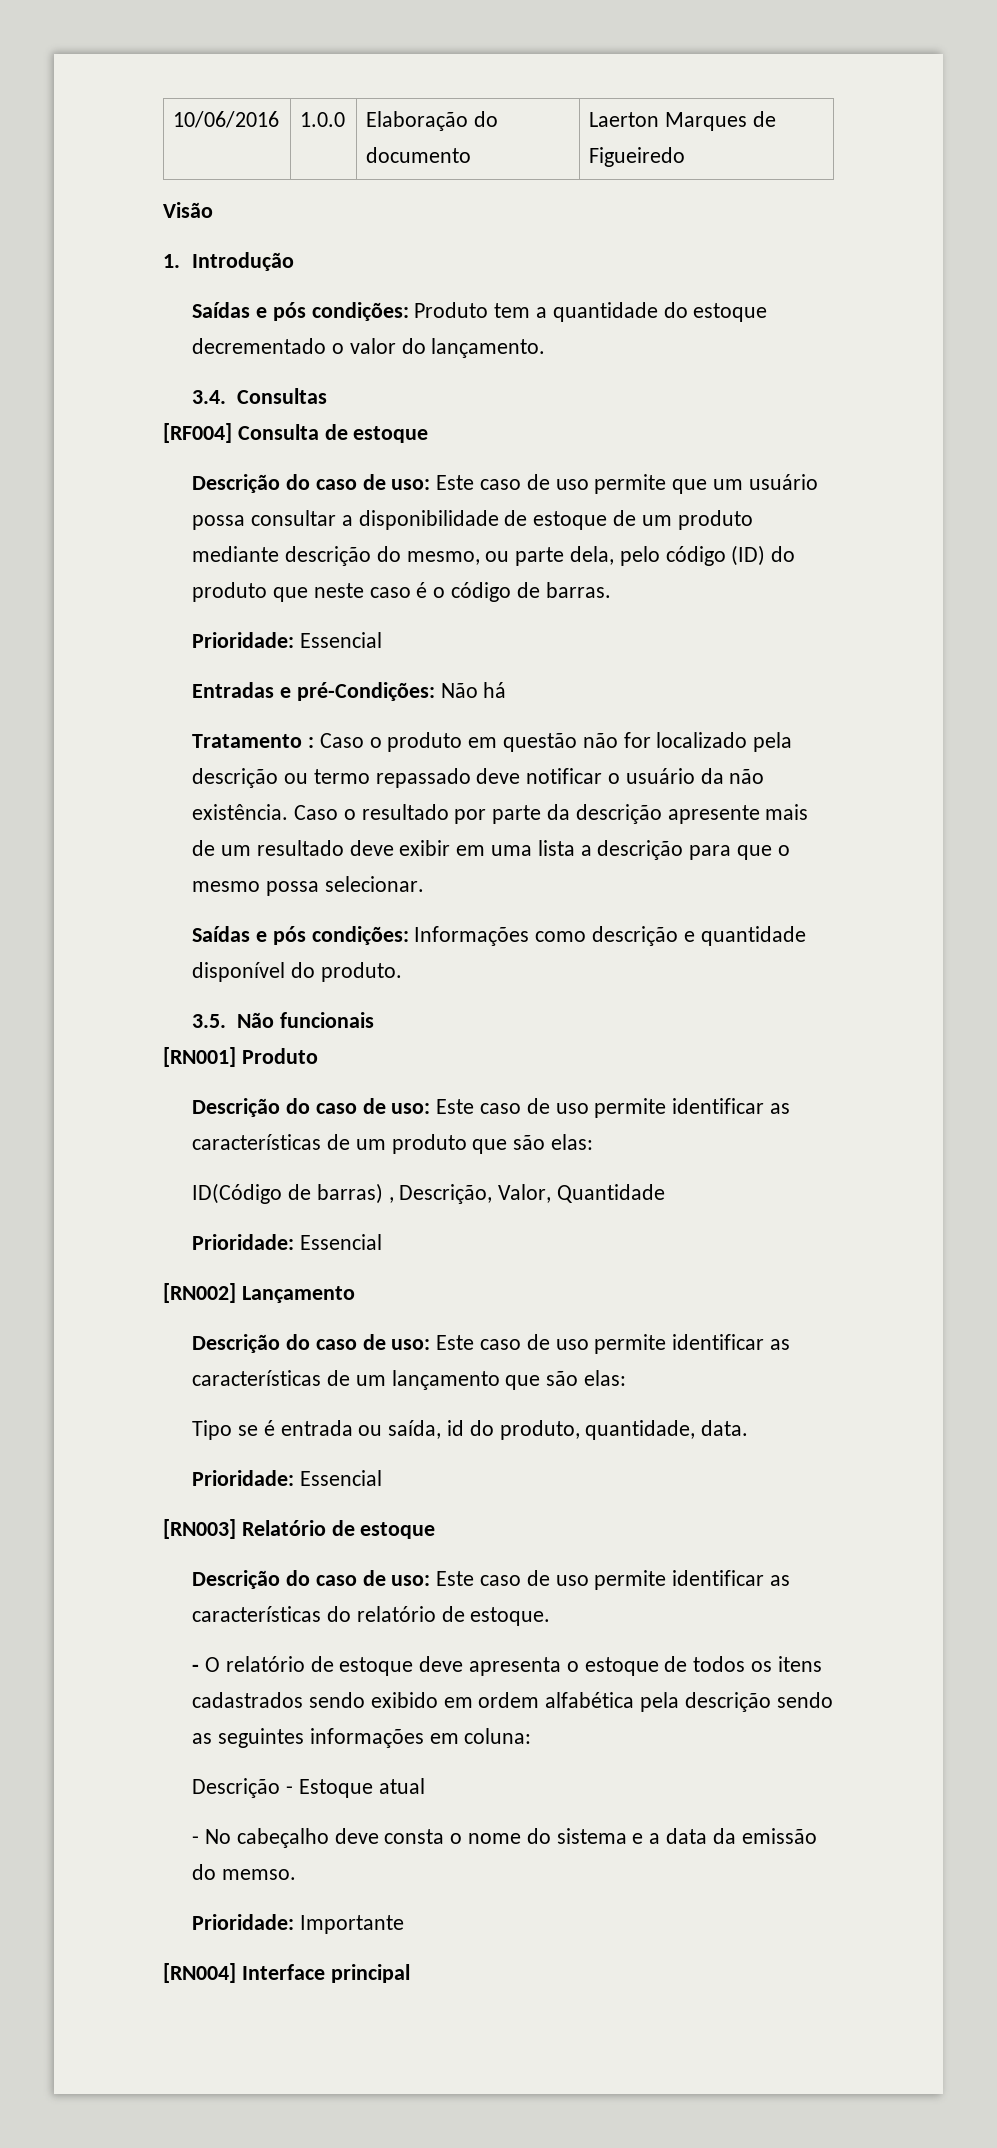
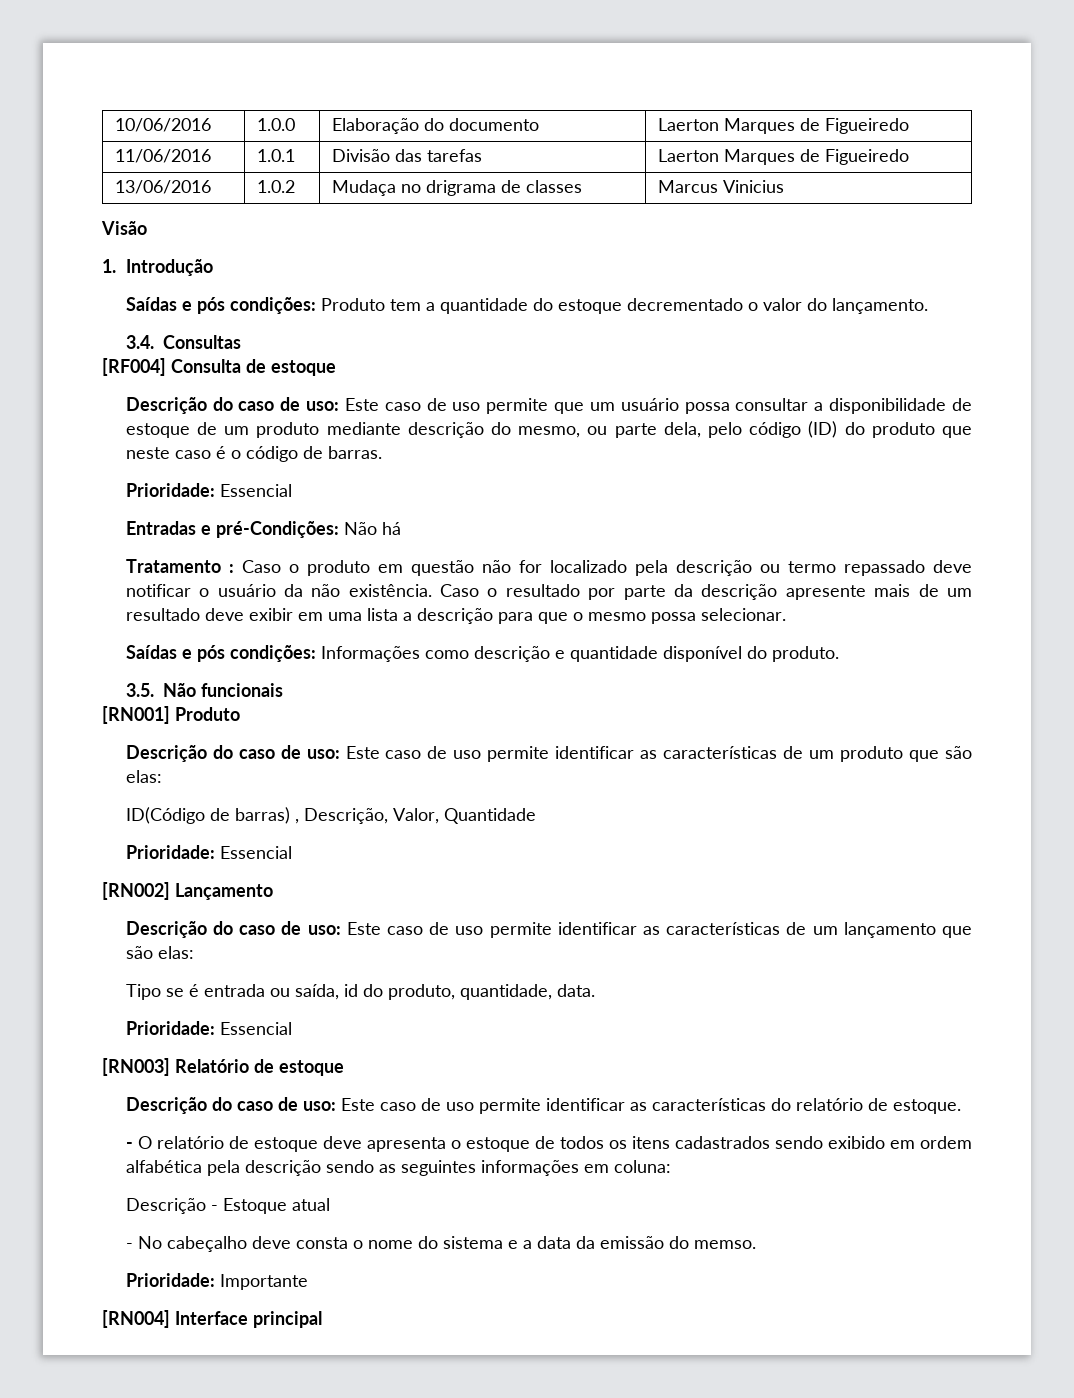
(686, 157) none -> [115,149,212,163] [257,149,296,162] [332,149,483,162] [658,149,910,165] [115,180,212,194] [257,180,296,193] [332,180,583,196] [658,180,785,193] // 11/06/2016 | 1.0.1 | Divisão das tarefas | Laerton Marques de Figueiredo // 13/06/2016 | 1.0.2 | Mudaça no drigrama de classes | Marcus Vinicius

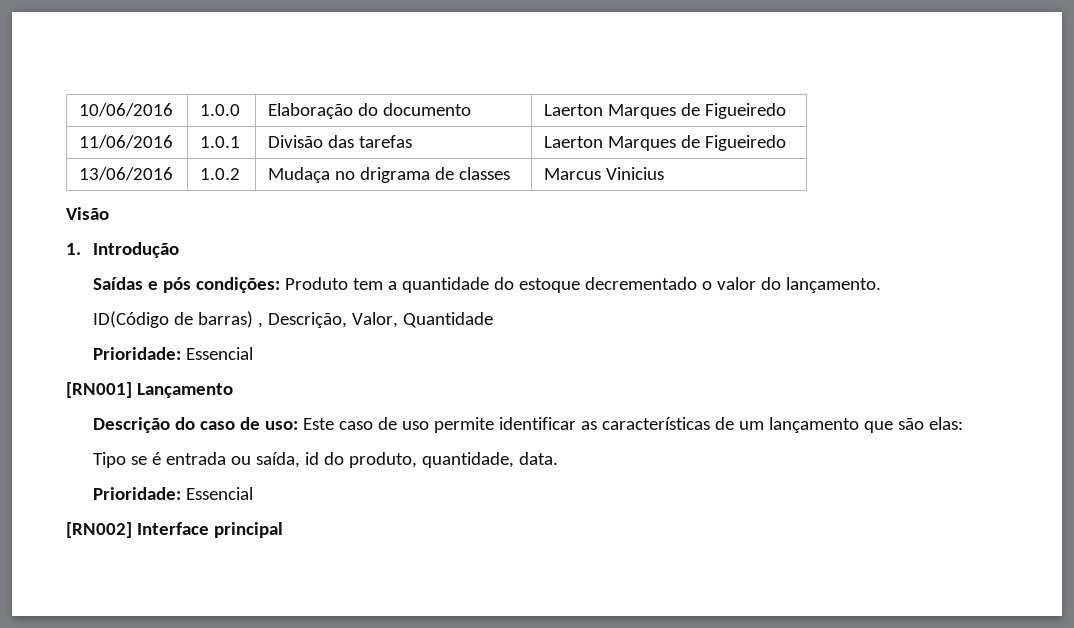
[125,335,241,349] [102,358,336,376] [125,397,972,414] [125,421,972,438] [125,446,382,462] [125,483,292,497] [125,521,401,538] [125,559,973,576] [125,584,972,600] [125,608,786,624] [125,645,839,662] [125,683,283,697] [102,706,240,724] [125,745,973,762] [125,770,162,783] // 3.4. Consultas // [RF004] Consulta de estoque // Descrição do caso de uso: Este caso de uso permite que um usuário possa consultar a disponibilidade de estoque de um produto mediante descrição do mesmo, ou parte dela, pelo código (ID) do produto que neste caso é o código de barras. // Prioridade: Essencial // Entradas e pré-Condições: Não há // Tratamento : Caso o produto em questão não for localizado pela descrição ou termo repassado deve notificar o usuário da não existência. Caso o resultado por parte da descrição apresente mais de um resultado deve exibir em uma lista a descrição para que o mesmo possa selecionar. // Saídas e pós condições: Informações como descrição e quantidade disponível do produto. // 3.5. Não funcionais // [RN001] Produto // Descrição do caso de uso: Este caso de uso permite identificar as características de um produto que são elas: -> (881, 285) none
[102,882,170,900] [RN002] -> [66,382,132,398] [RN001]
[102,1058,344,1076] [125,1097,961,1114] [125,1136,972,1152] [125,1160,671,1176] [125,1198,330,1214] [125,1236,756,1252] [125,1273,308,1290] [102,1310,170,1328] [RN003] Relatório de estoque // Descrição do caso de uso: Este caso de uso permite identificar as características do relatório de estoque. // - O relatório de estoque deve apresenta o estoque de todos os itens cadastrados sendo exibido em ordem alfabética pela descrição sendo as seguintes informações em coluna: // Descrição - Estoque atual // - No cabeçalho deve consta o nome do sistema e a data da emissão do memso. // Prioridade: Importante // [RN004] -> [66,522,132,538] [RN002]

